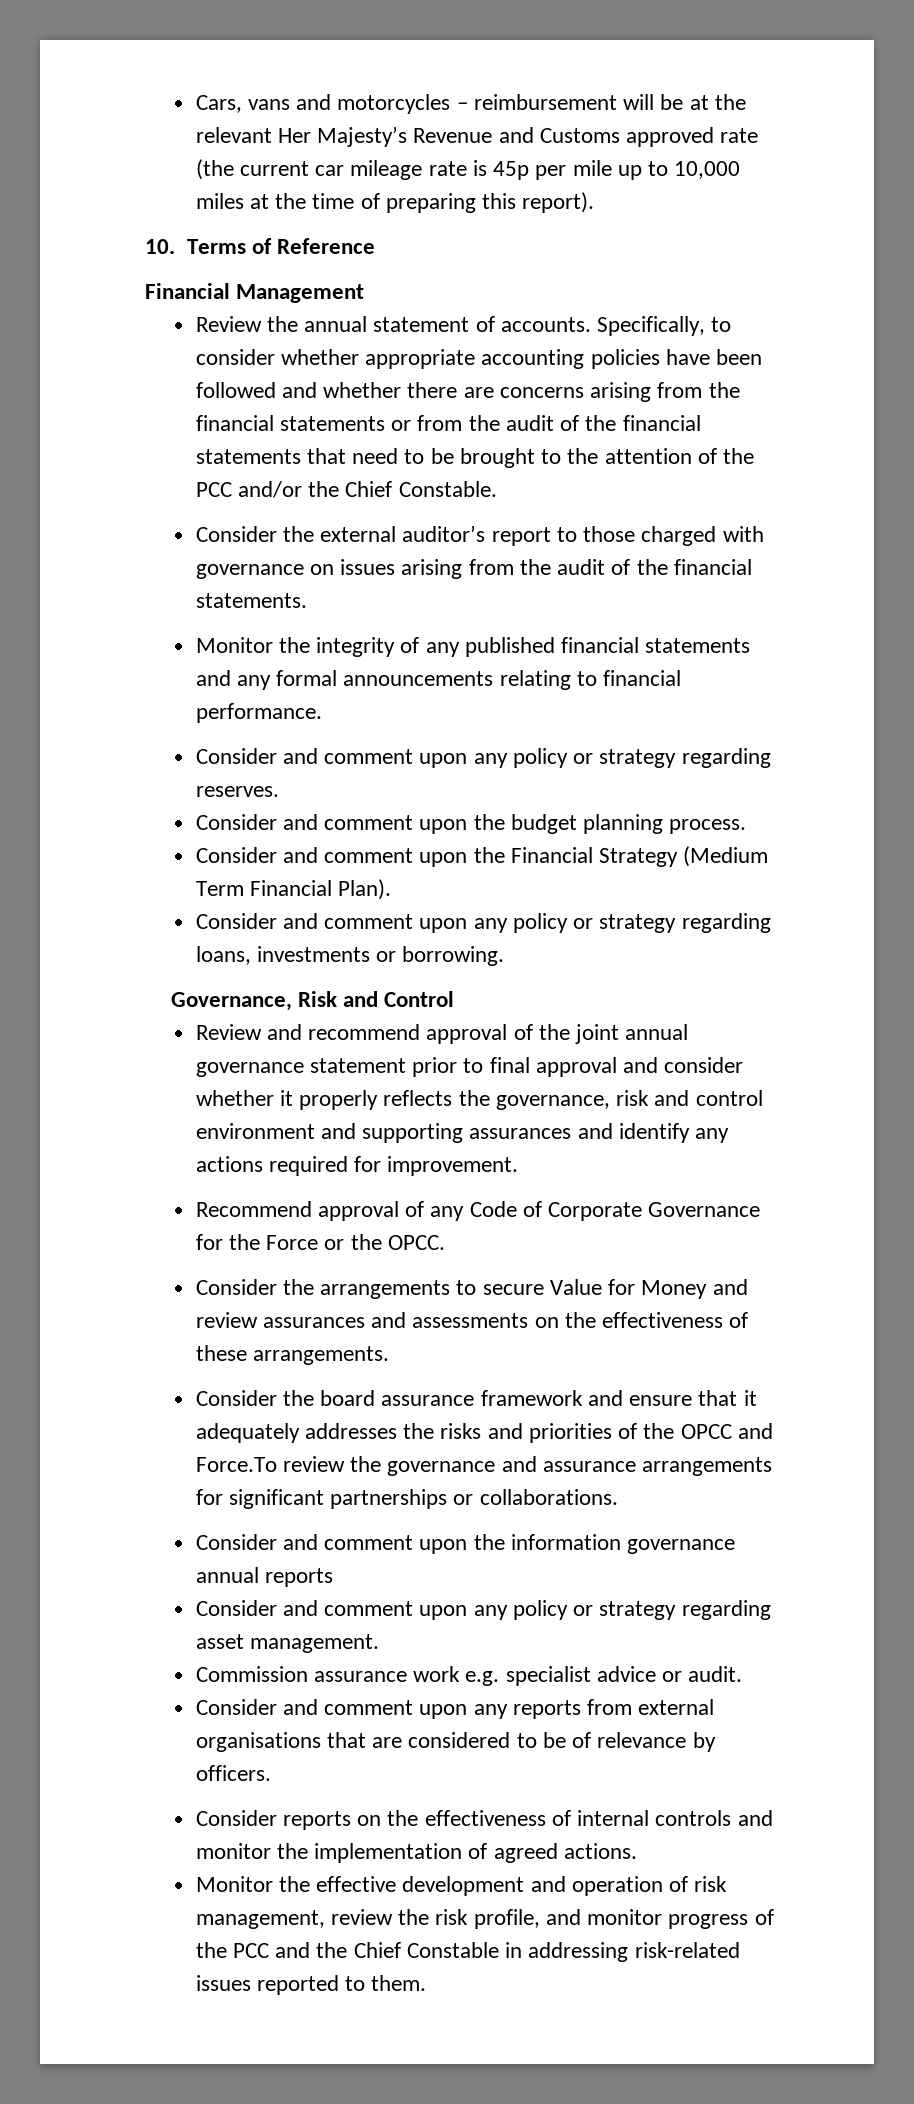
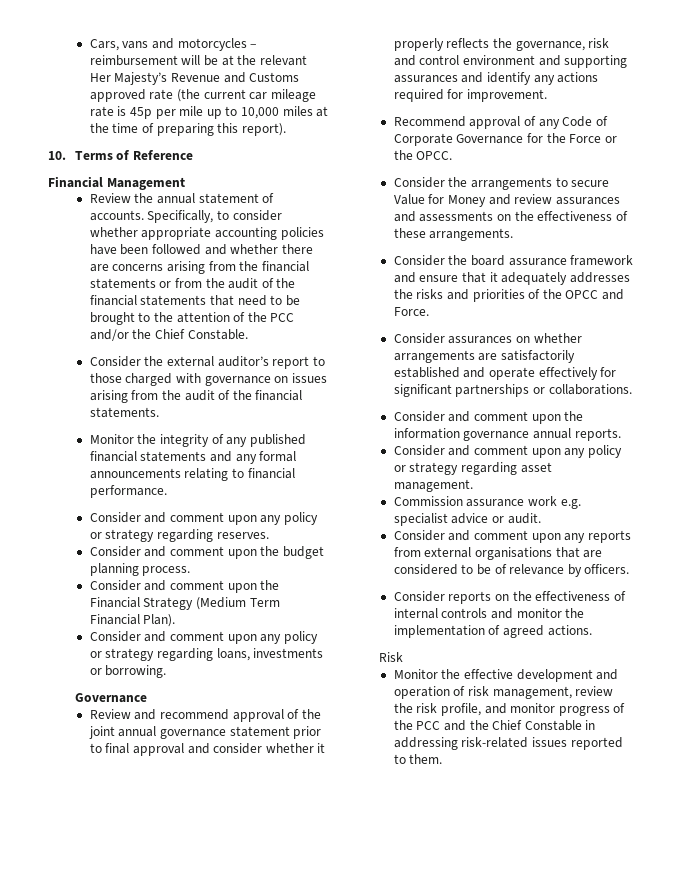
[170,991,455,1011] Governance, Risk and Control -> [74,693,147,703] Governance
[195,1456,773,1476] Force.To review the governance and assurance arrangements -> [393,307,429,316] [393,333,582,344] [393,350,575,363] [393,367,598,380] Force. // Consider assurances on whether arrangements are satisfactorily established and operate effectively
[265,1568,334,1587] reports -> [574,428,621,441] reports.
(637, 1851) none -> [378,652,403,662] // Risk

